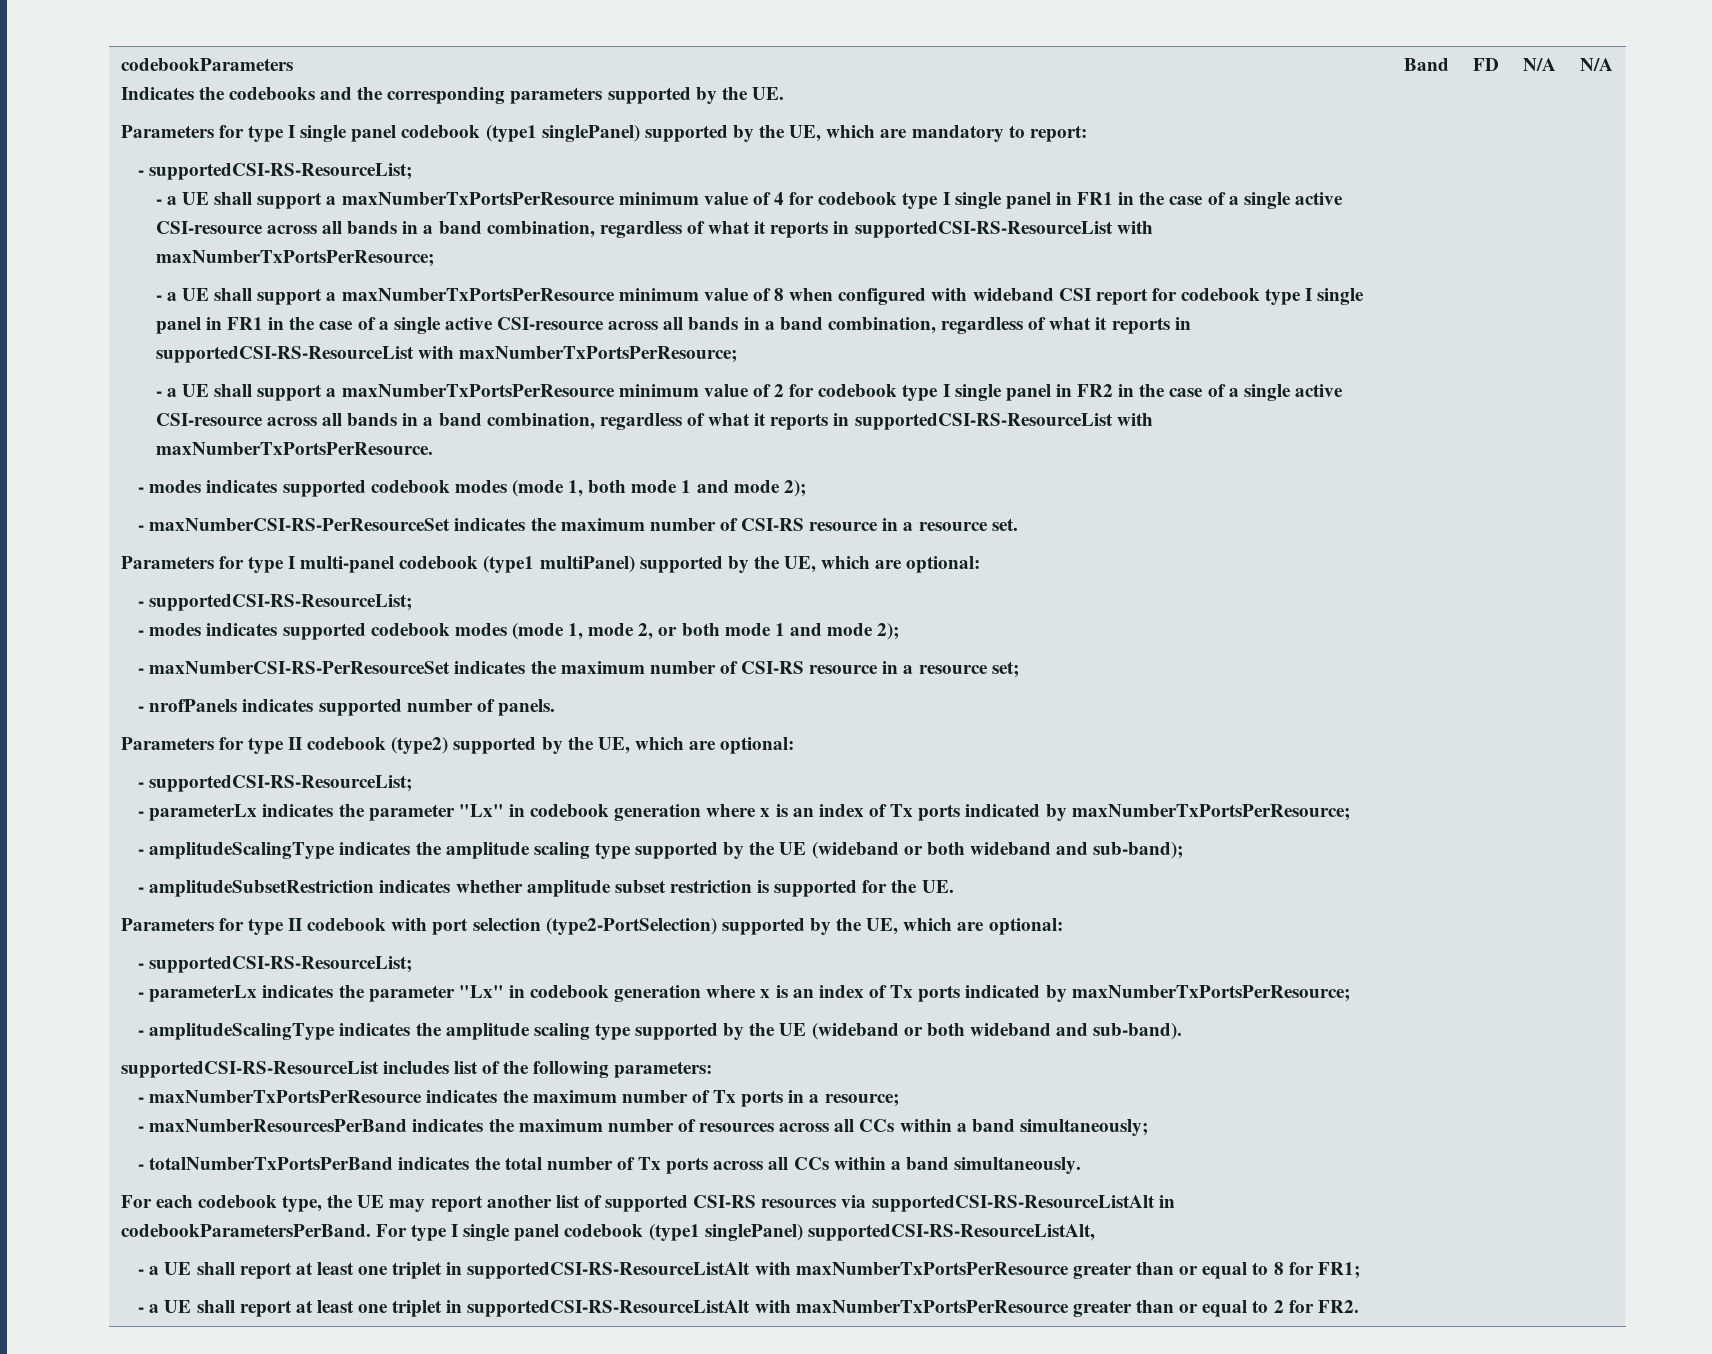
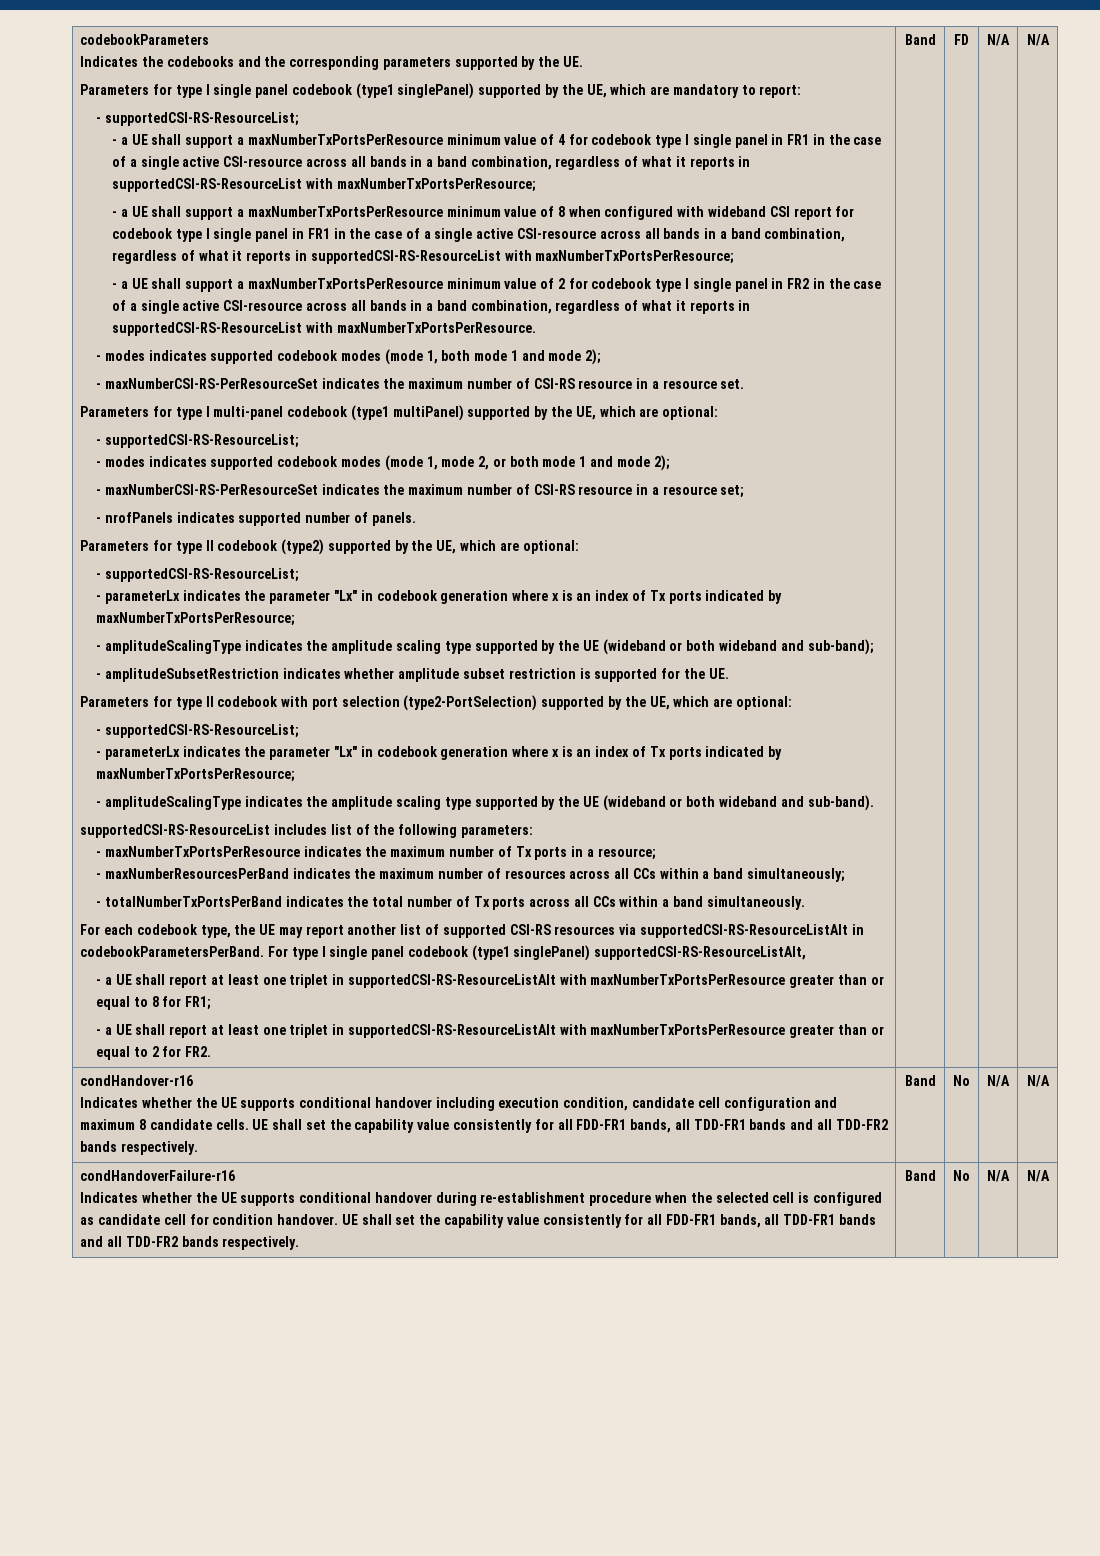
(1613, 64) none -> [80,1075,194,1086] [80,1097,838,1111] [80,1119,888,1133] [80,1141,198,1155] [904,1075,936,1086] [953,1075,970,1086] [987,1075,1010,1087] [1026,1075,1050,1087] [80,1170,236,1181] [80,1192,882,1206] [80,1214,876,1228] [80,1236,300,1250] [904,1170,936,1181] [953,1170,970,1181] [987,1170,1010,1182] [1026,1170,1050,1182] // condHandover-r16 // Indicates whether the UE supports conditional handover including execution condition, candidate cell configuration and maximum 8 candidate cells. UE shall set the capability value consistently for all FDD-FR1 bands, all TDD-FR1 bands and all TDD-FR2 bands respectively. | Band | No | N/A | N/A // condHandoverFailure-r16 // Indicates whether the UE supports conditional handover during re-establishment procedure when the selected cell is configured as candidate cell for condition handover. UE shall set the capability value consistently for all FDD-FR1 bands, all TDD-FR1 bands and all TDD-FR2 bands respectively. | Band | No | N/A | N/A

